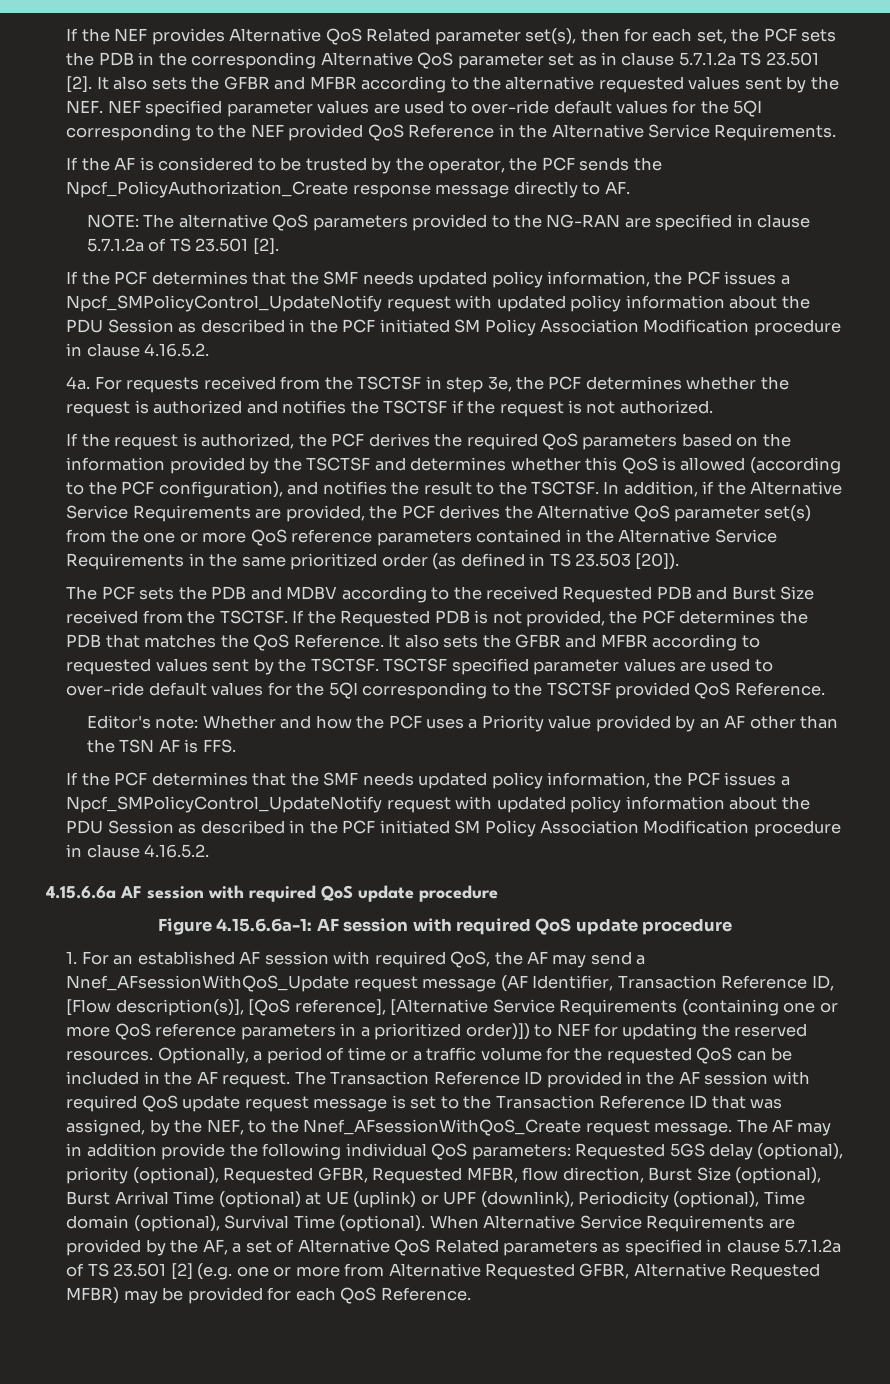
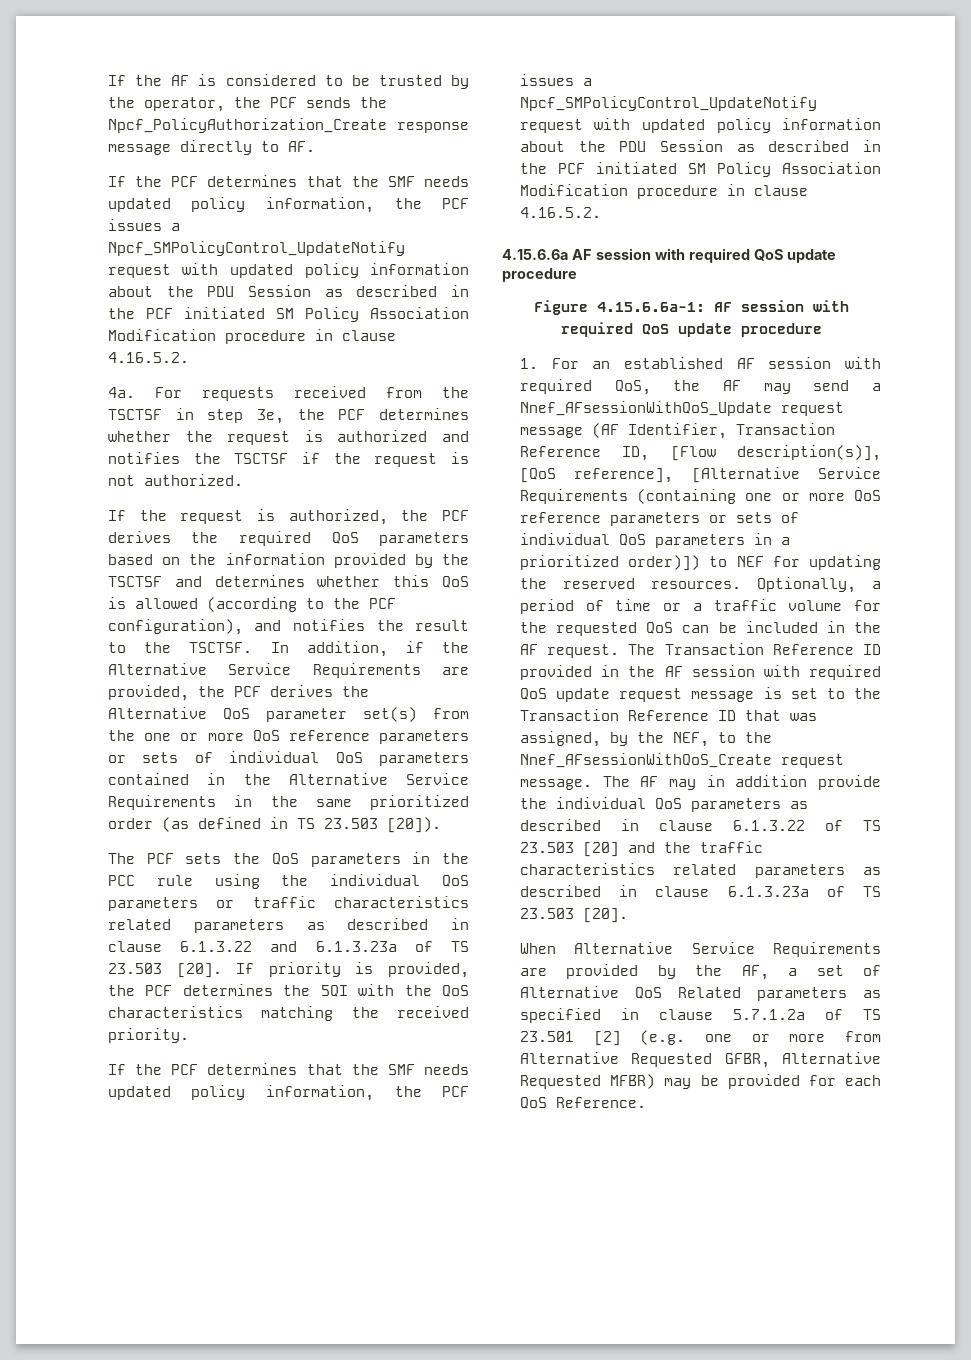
[66,28,837,45] [66,52,819,69] [66,76,839,93] [66,100,763,117] [66,124,837,141] [66,157,110,171] If the NEF provides Alternative QoS Related parameter set(s), then for each set, the PCF sets the PDB in the corresponding Alternative QoS parameter set as in clause 5.7.1.2a TS 23.501 [2]. It also sets the GFBR and MFBR according to the alternative requested values sent by the NEF. NEF specified parameter values are used to over-ride default values for the 5QI corresponding to the NEF provided QoS Reference in the Alternative Service Requirements. // If the -> [107,75,163,86] If the
[86,214,811,231] [86,238,279,255] // NOTE: The alternative QoS parameters provided to the NG-RAN are specified in clause 5.7.1.2a of TS 23.501 [2]. -> (315, 146) none
(472, 538) none -> [107,751,470,766] or sets of individual QoS parameters
[211,586,815,603] [66,610,522,627] PDB and MDBV according to the received Requested PDB and Burst Size received from the TSCTSF. If the Requested PDB is not -> [271,852,470,867] [107,874,469,889] [107,896,469,911] [107,918,470,933] [107,941,470,952] [107,962,374,978] QoS parameters in the PCC rule using the individual QoS parameters or traffic characteristics related parameters as described in clause 6.1.3.22 and 6.1.3.23a of TS 23.503 [20]. If priority is
[66,634,760,651] [66,658,773,675] [66,682,825,699] [86,715,839,732] [86,739,236,753] PDB that matches the QoS Reference. It also sets the GFBR and MFBR according to requested values sent by the TSCTSF. TSCTSF specified parameter values are used to over-ride default values for the 5QI corresponding to the TSCTSF provided QoS Reference. // Editor's note: Whether and how the PCF uses a Priority value provided by an AF other than the TSN AF is FFS. -> [320,984,470,997] [107,1006,470,1021] [107,1028,189,1043] 5QI with the QoS characteristics matching the received priority.
(336, 1032) none -> [708,512,799,523] [519,533,745,548] or sets of individual QoS parameters
[262,1143,844,1160] [66,1167,821,1184] [66,1191,805,1208] [66,1215,426,1232] following individual QoS parameters: Requested 5GS delay (optional), priority (optional), Requested GFBR, Requested MFBR, flow direction, Burst Size (optional), Burst Arrival Time (optional) at UE (uplink) or UPF (downlink), Periodicity (optional), Time domain (optional), Survival Time (optional). -> [555,797,808,812] [519,819,881,831] [519,841,763,857] [519,863,881,878] [519,885,881,897] [519,908,628,923] individual QoS parameters as described in clause 6.1.3.22 of TS 23.503 [20] and the traffic characteristics related parameters as described in clause 6.1.3.23a of TS 23.503 [20]. //

